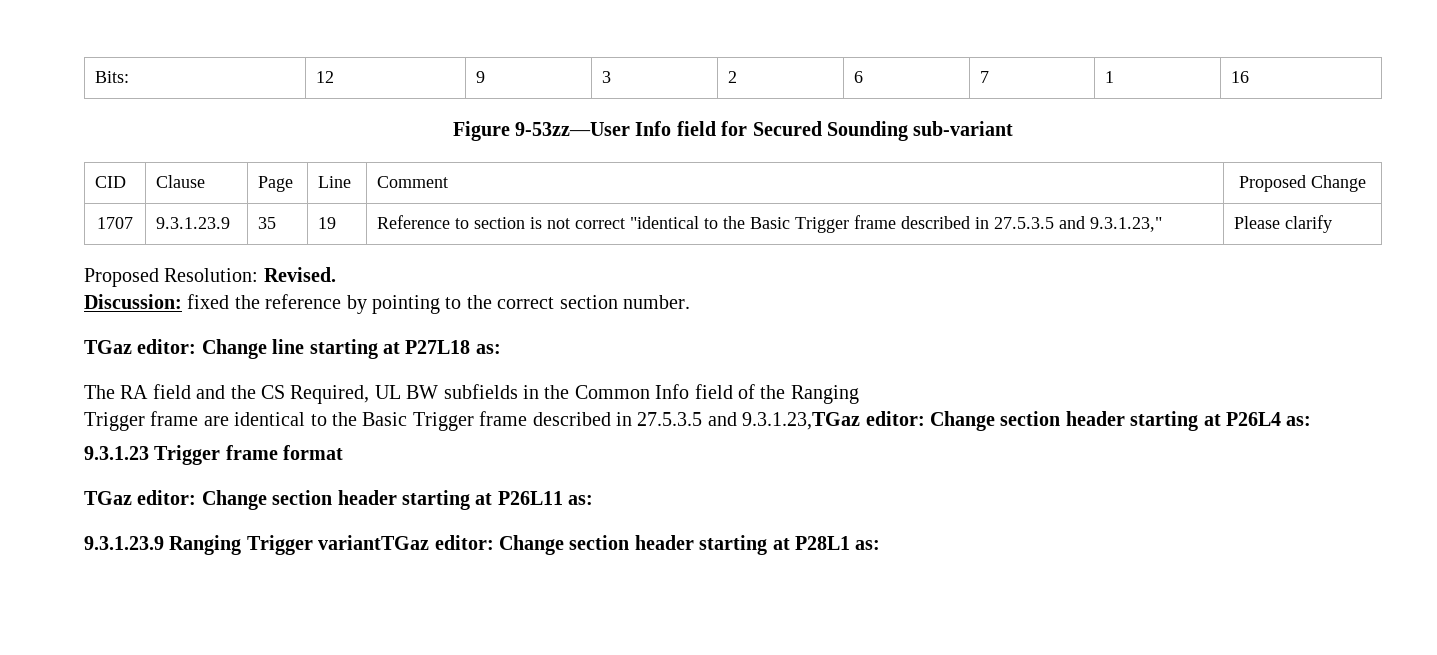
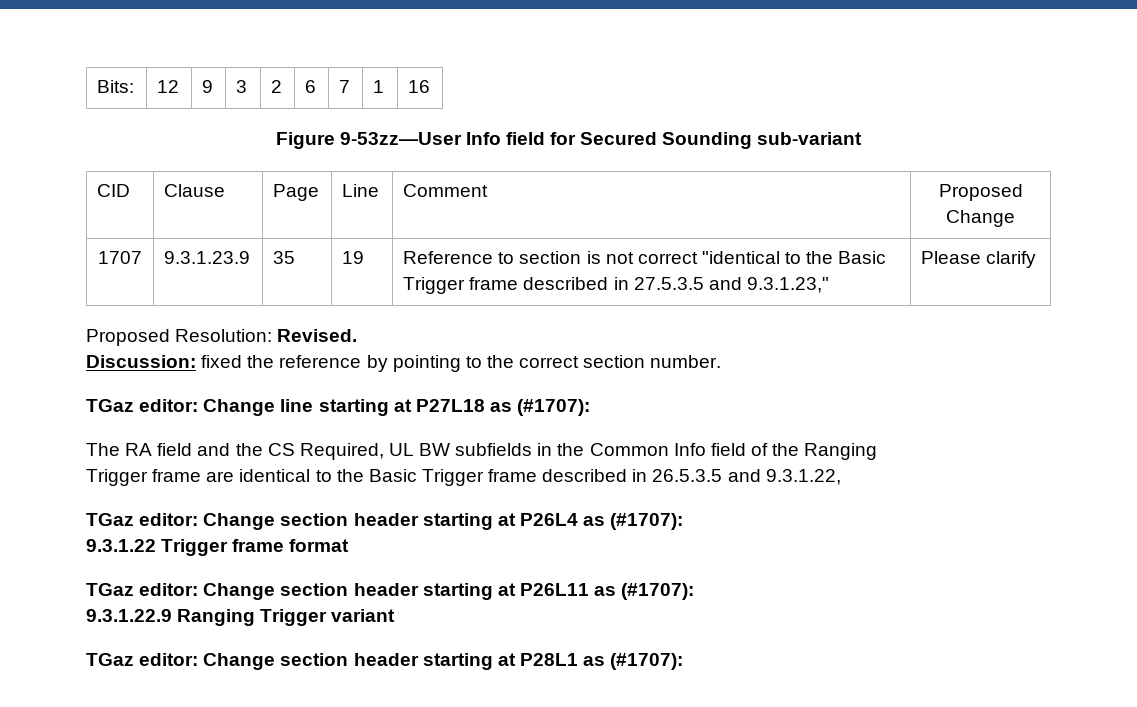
[475,344,501,354] as: -> [489,399,591,416] as (#1707):
[637,412,861,430] 27.5.3.5 and 9.3.1.23,TGaz -> [652,469,841,485] [86,513,134,526] 26.5.3.5 and 9.3.1.22, // TGaz
[1286,416,1312,426] [84,446,149,460] as: // 9.3.1.23 -> [583,513,684,530] [86,539,156,552] as (#1707): // 9.3.1.22
[568,495,594,505] [84,535,430,555] as: // 9.3.1.23.9 Ranging Trigger variantTGaz -> [594,583,695,600] [86,609,396,626] [86,653,134,666] as (#1707): // 9.3.1.22.9 Ranging Trigger variant // TGaz
[855,540,881,550] as: -> [583,653,684,670] as (#1707):

